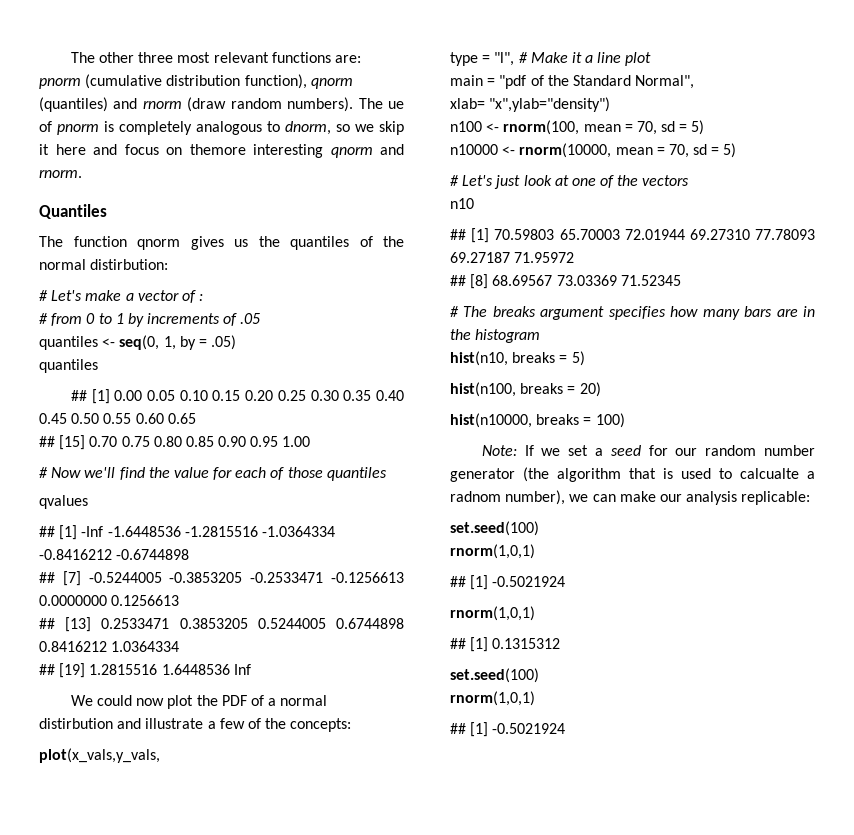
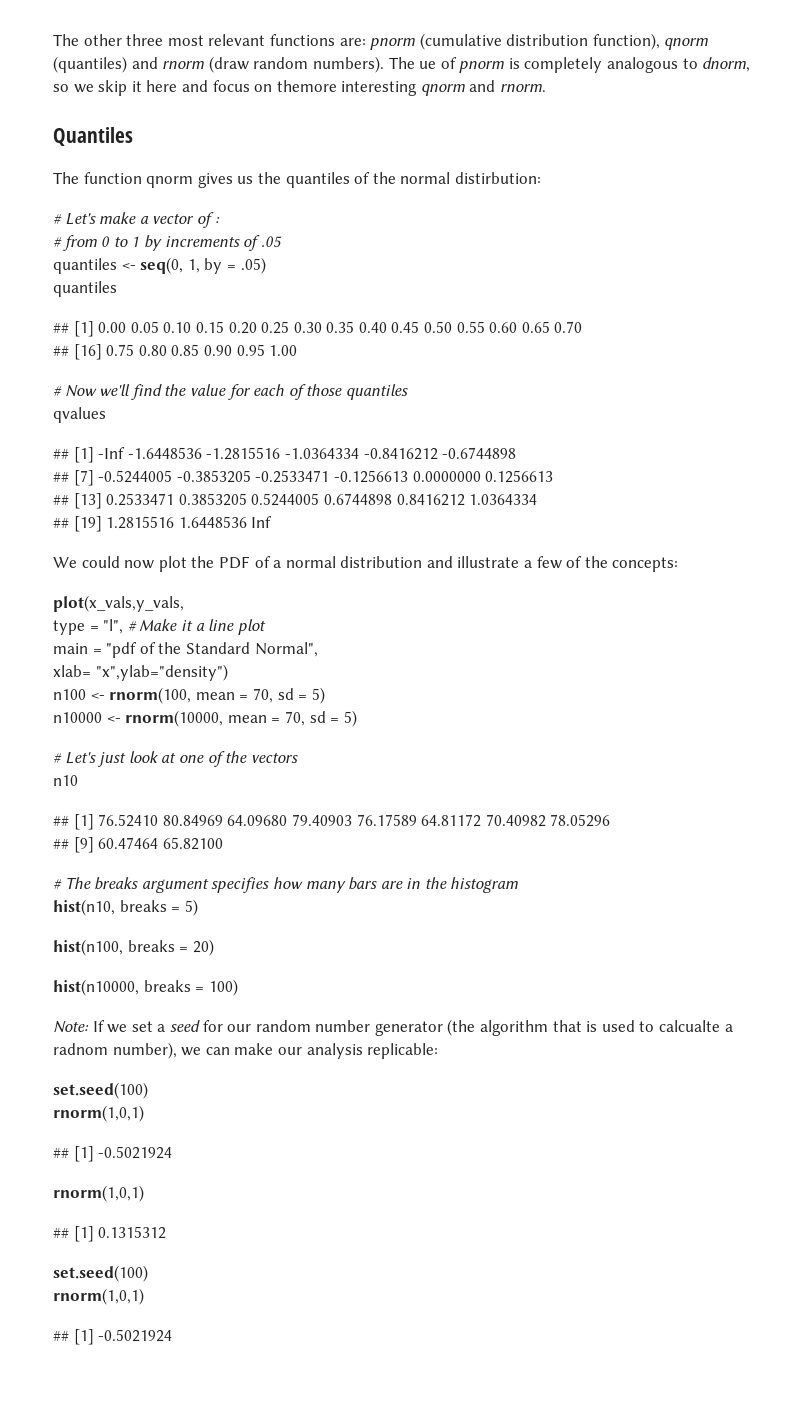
[39,435,118,450] // ## [15] 0.70 -> [554,321,583,333] [53,344,102,360] 0.70 // ## [16]
[39,718,113,729] distirbution -> [340,556,423,568] distribution
[494,229,815,240] [450,252,575,263] [450,274,681,289] 70.59803 65.70003 72.01944 69.27310 77.78093 69.27187 71.95972 // ## [8] 68.69567 73.03369 71.52345 -> [98,814,611,827] [53,837,223,853] 76.52410 80.84969 64.09680 79.40903 76.17589 64.81172 70.40982 78.05296 // ## [9] 60.47464 65.82100

